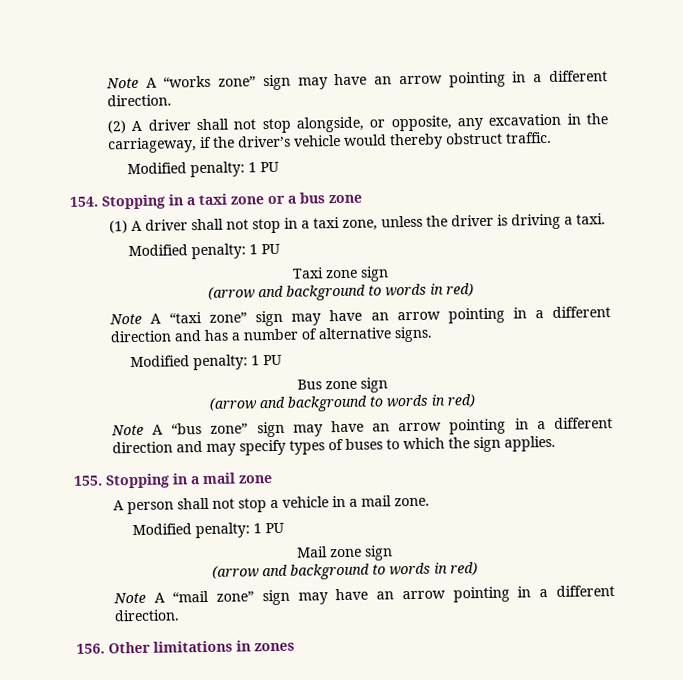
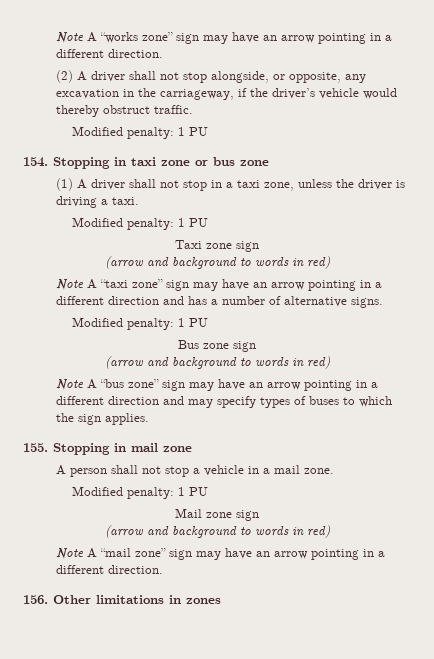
[186,197,196,206] a -> (126, 161) none
[287,195,297,204] a -> (208, 163) none
[190,476,200,485] a -> (126, 447) none

